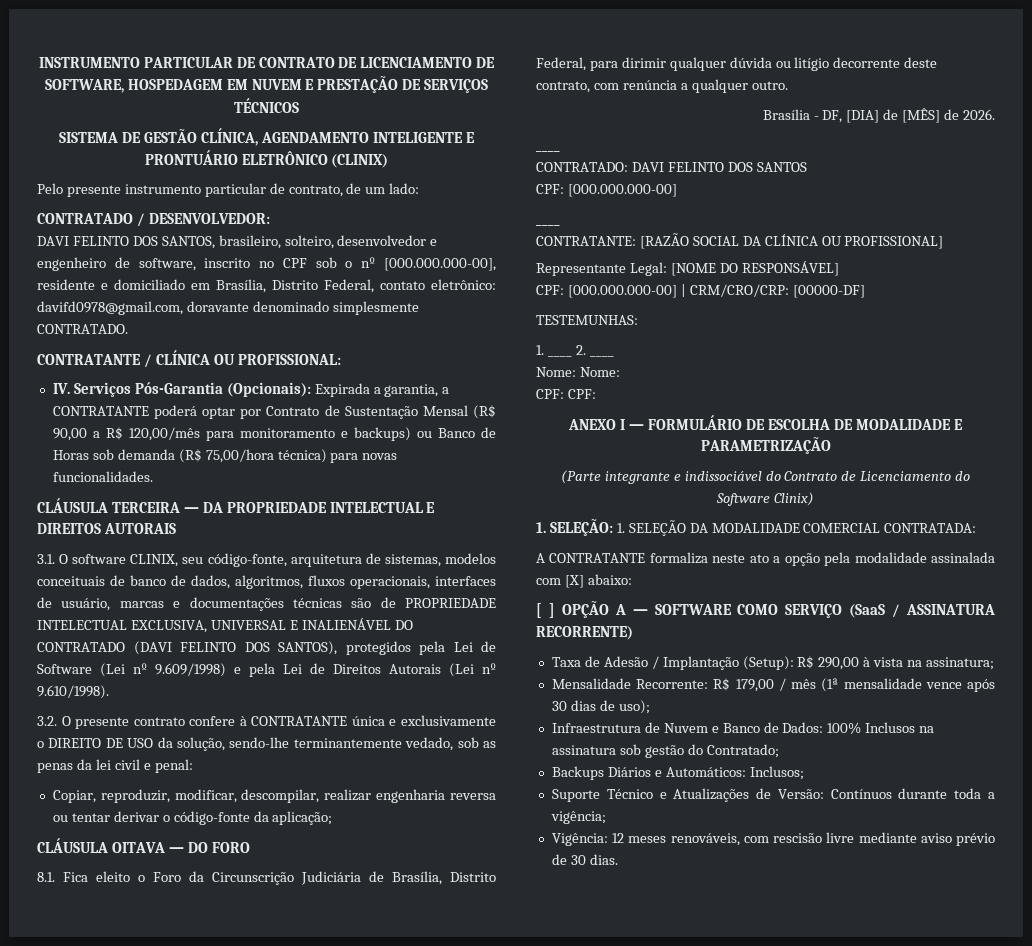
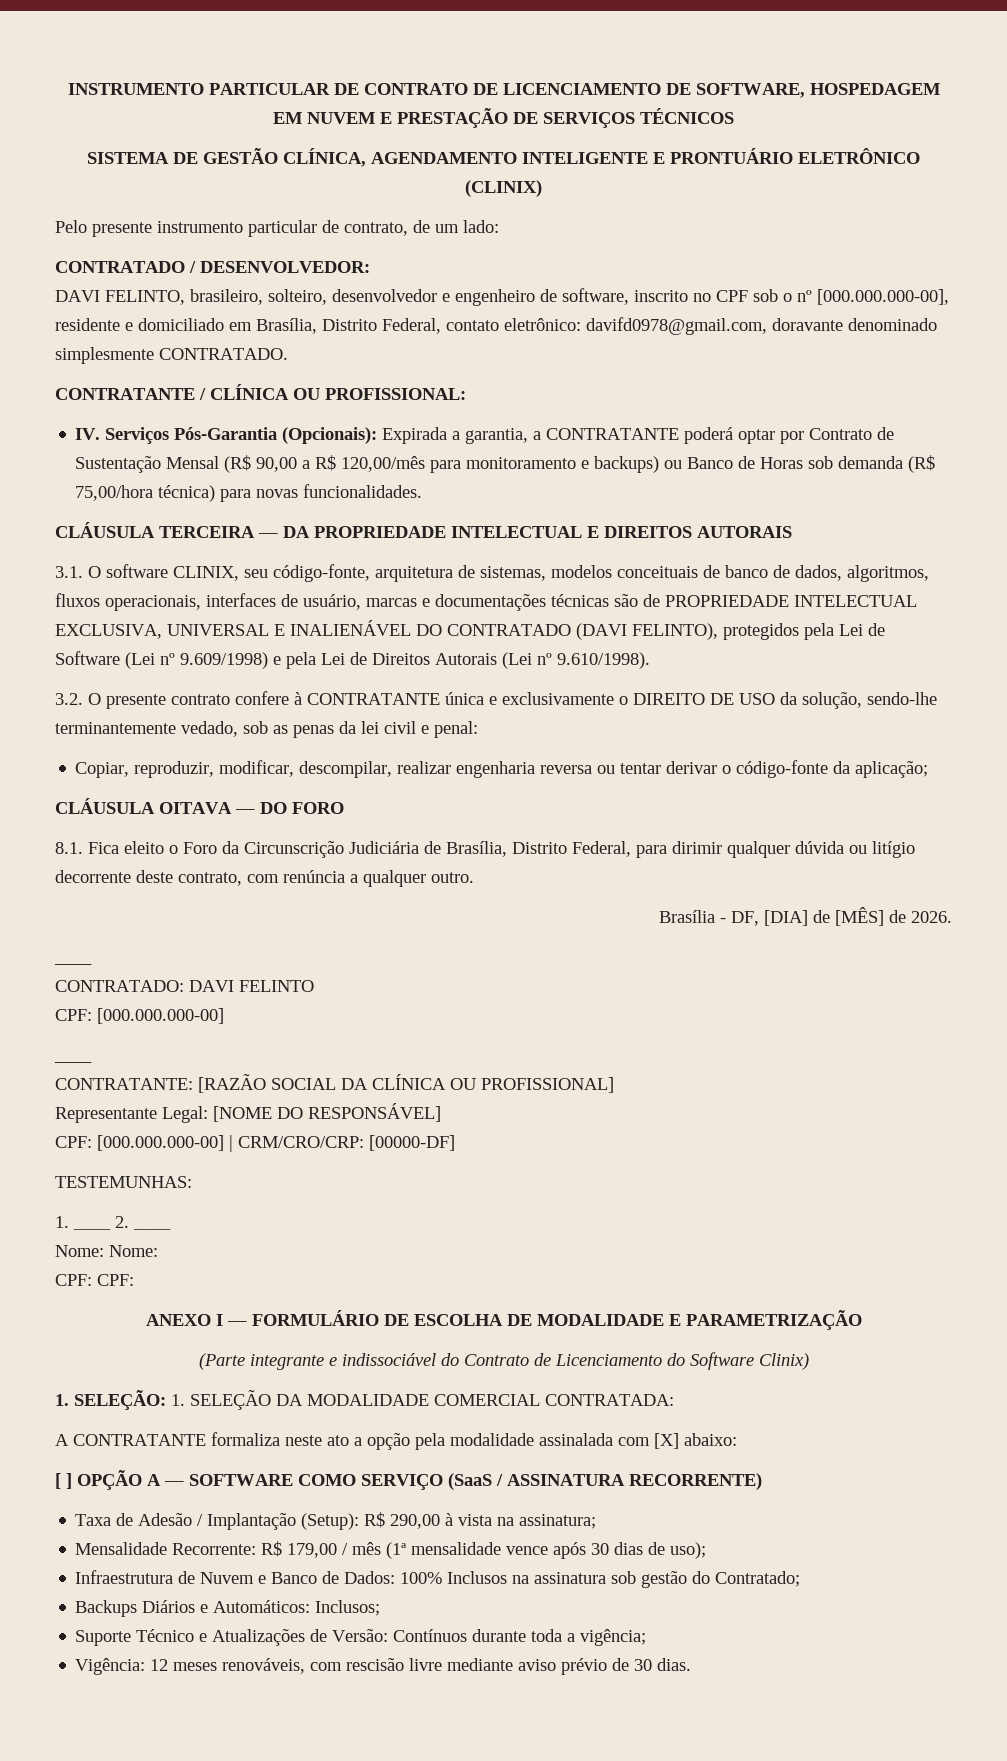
[72,236,215,249] FELINTO DOS SANTOS, -> [105,290,185,305] FELINTO,
[180,641,337,655] FELINTO DOS SANTOS), -> [632,623,718,640] FELINTO),
[727,162,807,172] DOS SANTOS -> (314, 986) none

